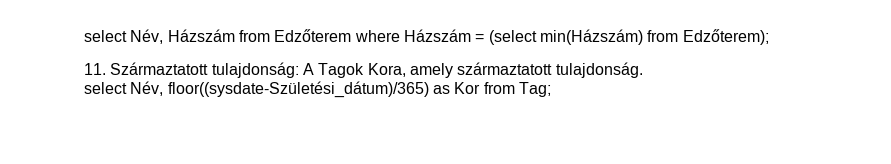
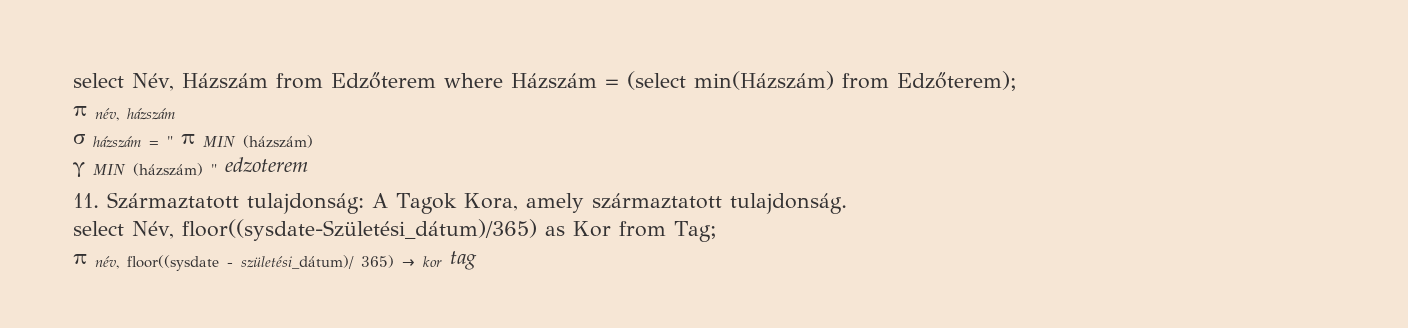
(769, 37) none -> [73,106,175,121] [73,134,313,148] [73,157,308,177] // π név, házszám // σ házszám = " π MIN (házszám) // γ MIN (házszám) " edzoterem
(551, 89) none -> [73,251,477,271] // π név, floor((sysdate - születési_dátum)/ 365) → kor tag

